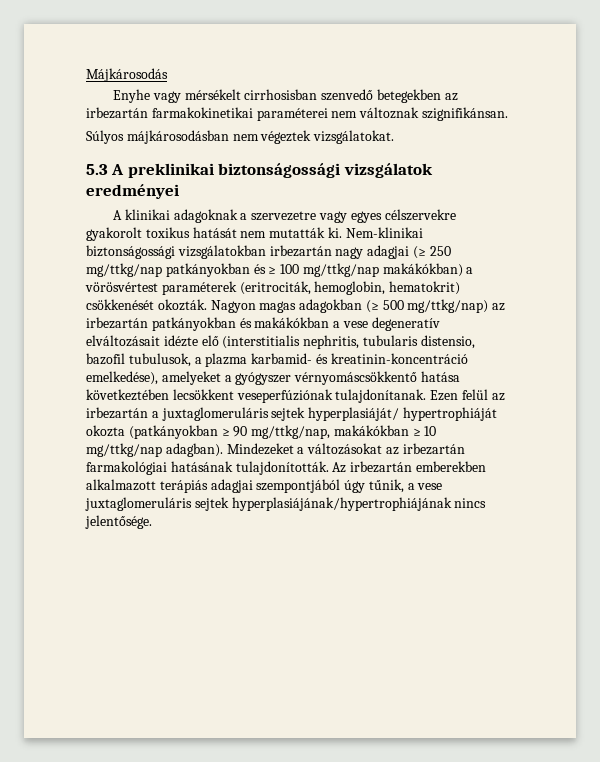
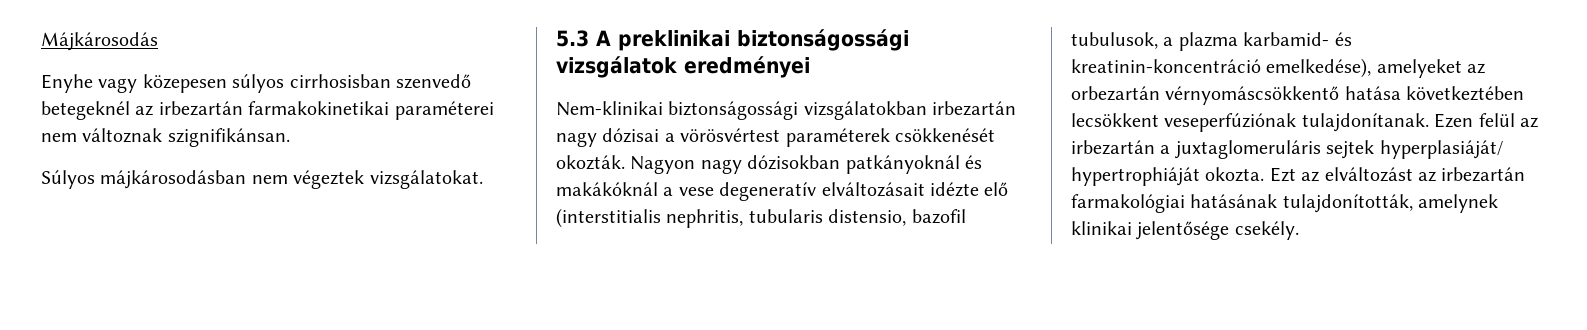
[184,89,241,100] mérsékelt -> [142,74,285,93] közepesen súlyos
[377,89,442,103] betegekben -> [41,101,130,120] betegeknél
[113,209,456,223] [86,227,342,241] A klinikai adagoknak a szervezetre vagy egyes célszervekre gyakorolt toxikus hatását nem mutatták ki. -> (810, 67) none
[367,245,451,259] [86,263,474,277] [85,281,461,295] [86,299,506,313] [86,317,330,331] adagjai (≥ 250 mg/ttkg/nap patkányokban és ≥ 100 mg/ttkg/nap makákókban) a vörösvértest paraméterek (eritrociták, hemoglobin, hematokrit) csökkenését okozták. Nagyon magas adagokban (≥ 500 mg/ttkg/nap) az irbezartán patkányokban és makákókban -> [602,128,995,147] [556,155,982,174] [556,182,658,196] dózisai a vörösvértest paraméterek csökkenését okozták. Nagyon nagy dózisokban patkányoknál és makákóknál
[224,372,292,385] a gyógyszer -> [1467,63,1486,74] [1071,86,1160,101] az orbezartán
[86,425,437,439] [86,443,465,457] [86,461,486,475] [86,479,443,493] [85,497,487,511] [85,515,152,529] okozta (patkányokban ≥ 90 mg/ttkg/nap, makákókban ≥ 10 mg/ttkg/nap adagban). Mindezeket a változásokat az irbezartán farmakológiai hatásának tulajdonították. Az irbezartán emberekben alkalmazott terápiás adagjai szempontjából úgy tűnik, a vese juxtaglomeruláris sejtek hyperplasiájának/hypertrophiájának nincs jelentősége. -> [1205,167,1526,182] [1071,194,1499,213] [1071,221,1299,240] okozta. Ezt az elváltozást az irbezartán farmakológiai hatásának tulajdonították, amelynek klinikai jelentősége csekély.

